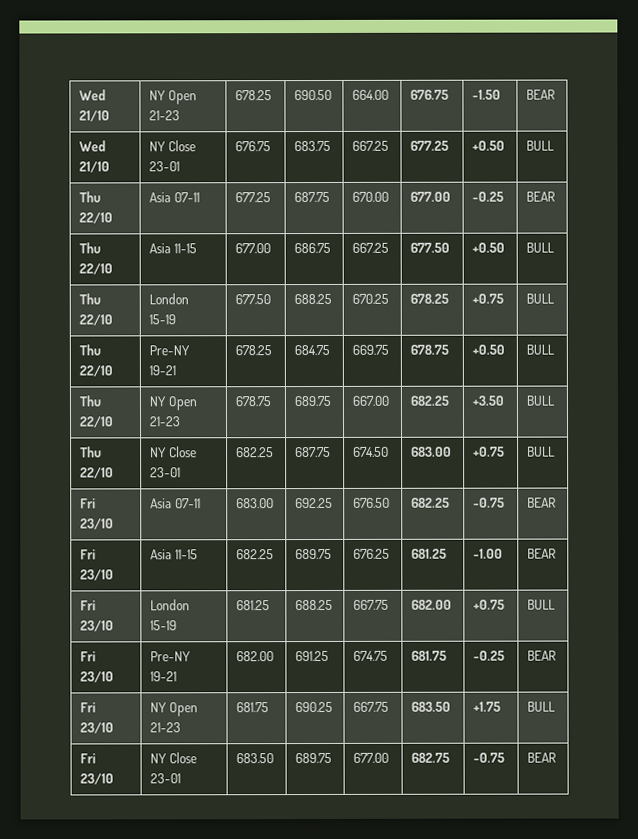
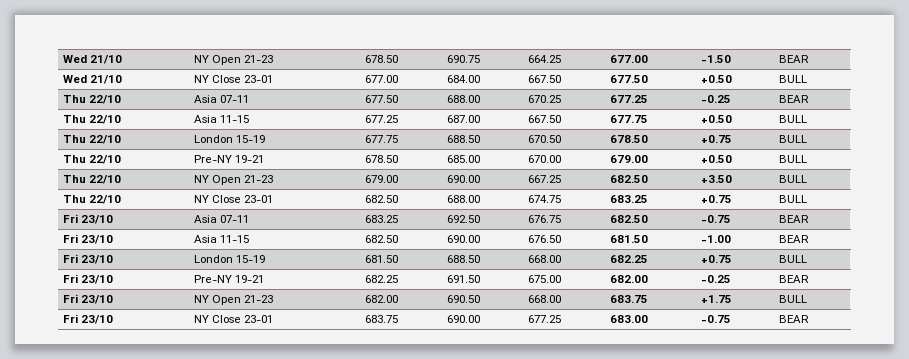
[235,90,273,101] [294,89,333,101] [352,89,390,100] [410,89,450,100] 678.25 | 690.50 | 664.00 | 676.75 -> [364,55,398,63] [446,55,480,63] [527,55,561,63] [609,55,648,63] 678.50 | 690.75 | 664.25 | 677.00
[235,141,272,152] [294,140,332,152] [352,140,390,151] [410,140,450,151] 676.75 | 683.75 | 667.25 | 677.25 -> [364,75,398,83] [446,75,480,83] [527,75,561,83] [609,75,648,83] 677.00 | 684.00 | 667.50 | 677.50
[235,192,272,203] [294,191,331,203] [352,191,390,202] [410,191,452,202] 677.25 | 687.75 | 670.00 | 677.00 -> [364,95,398,103] [446,95,480,103] [527,95,561,103] [609,95,648,103] 677.50 | 688.00 | 670.25 | 677.25
[235,243,272,254] [294,242,332,254] [352,242,390,253] [410,242,451,253] 677.00 | 686.75 | 667.25 | 677.50 -> [364,115,398,123] [446,115,480,123] [527,115,561,123] [609,115,648,123] 677.25 | 687.00 | 667.50 | 677.75
[235,294,272,305] [294,293,333,305] [352,293,390,304] [410,293,450,304] 677.50 | 688.25 | 670.25 | 678.25 -> [364,135,398,143] [446,135,480,143] [527,135,561,143] [609,135,648,143] 677.75 | 688.50 | 670.50 | 678.50
[235,345,273,356] [294,344,331,356] [352,344,390,355] [410,344,450,355] 678.25 | 684.75 | 669.75 | 678.75 -> [364,155,398,163] [446,155,480,163] [527,155,561,163] [609,155,648,163] 678.50 | 685.00 | 670.00 | 679.00
[235,396,272,407] [294,395,332,407] [352,395,390,406] [410,395,450,406] 678.75 | 689.75 | 667.00 | 682.25 -> [364,175,398,183] [446,175,480,183] [527,175,561,183] [609,175,648,183] 679.00 | 690.00 | 667.25 | 682.50
[236,447,275,458] [295,446,332,458] [353,446,390,457] [411,446,453,457] 682.25 | 687.75 | 674.50 | 683.00 -> [364,195,398,203] [446,195,480,203] [527,195,561,203] [609,195,648,203] 682.50 | 688.00 | 674.75 | 683.25
[236,498,275,509] [295,497,334,509] [353,497,391,508] [411,497,451,508] 683.00 | 692.25 | 676.50 | 682.25 -> [364,215,398,223] [446,215,480,223] [527,215,561,223] [609,215,648,223] 683.25 | 692.50 | 676.75 | 682.50
[236,549,275,560] [295,548,333,560] [353,548,391,559] [411,548,448,559] 682.25 | 689.75 | 676.25 | 681.25 -> [364,235,398,243] [446,235,480,243] [527,235,561,243] [609,235,648,243] 682.50 | 690.00 | 676.50 | 681.50
[236,600,271,611] [295,599,334,611] [353,599,390,610] [411,599,453,610] 681.25 | 688.25 | 667.75 | 682.00 -> [364,255,398,263] [446,255,480,263] [527,255,561,263] [609,255,648,263] 681.50 | 688.50 | 668.00 | 682.25
[236,651,275,662] [295,650,330,662] [353,650,389,661] [411,650,448,661] 682.00 | 691.25 | 674.75 | 681.75 -> [364,275,398,283] [446,275,480,283] [527,275,561,283] [609,275,648,283] 682.25 | 691.50 | 675.00 | 682.00
[236,702,270,713] [295,701,334,713] [353,701,390,712] [411,701,452,712] 681.75 | 690.25 | 667.75 | 683.50 -> [364,295,398,303] [446,295,480,303] [527,295,561,303] [609,295,648,303] 682.00 | 690.50 | 668.00 | 683.75
[236,753,275,764] [295,752,333,764] [353,752,390,763] [411,752,451,763] 683.50 | 689.75 | 677.00 | 682.75 -> [364,315,398,323] [446,315,480,323] [527,315,561,323] [609,315,648,323] 683.75 | 690.00 | 677.25 | 683.00

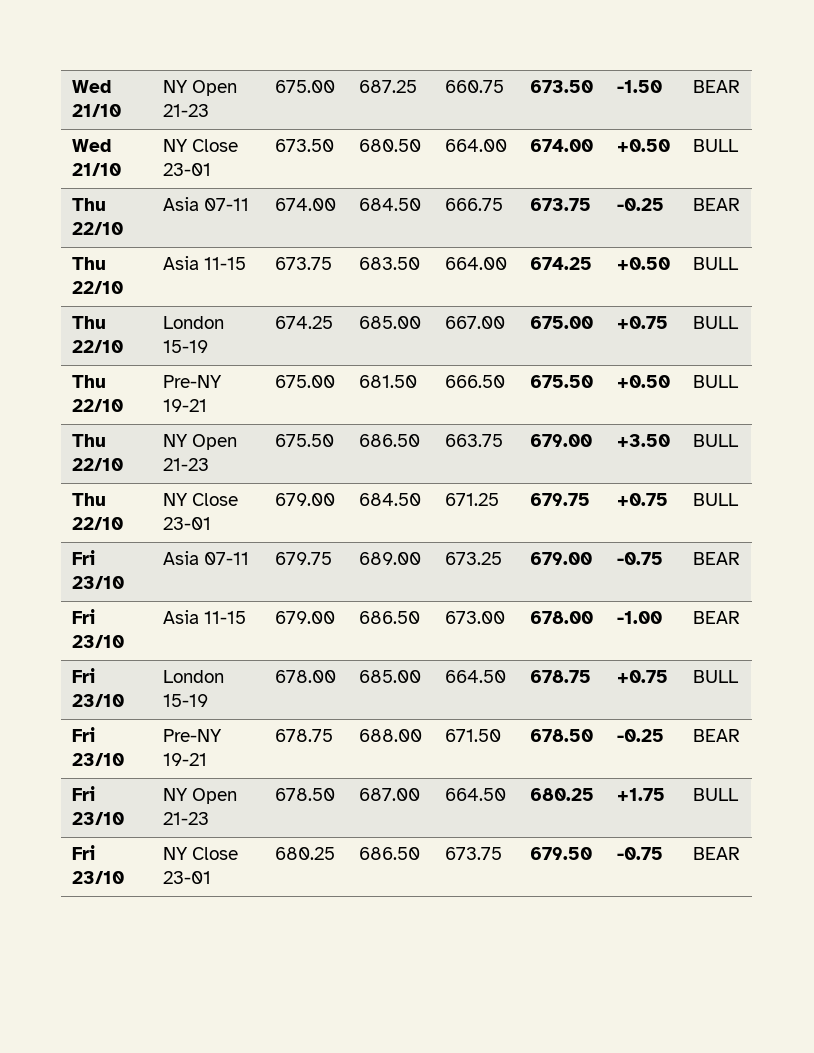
[364,55,398,63] [446,55,480,63] [527,55,561,63] [609,55,648,63] 678.50 | 690.75 | 664.25 | 677.00 -> [274,80,335,93] [358,80,417,93] [444,80,504,93] [529,80,593,93] 675.00 | 687.25 | 660.75 | 673.50
[364,75,398,83] [446,75,480,83] [527,75,561,83] [609,75,648,83] 677.00 | 684.00 | 667.50 | 677.50 -> [274,139,334,152] [358,139,421,152] [444,139,507,152] [529,139,593,152] 673.50 | 680.50 | 664.00 | 674.00
[364,95,398,103] [446,95,480,103] [527,95,561,103] [609,95,648,103] 677.50 | 688.00 | 670.25 | 677.25 -> [274,198,336,211] [358,198,421,211] [444,198,503,211] [529,198,591,211] 674.00 | 684.50 | 666.75 | 673.75
[364,115,398,123] [446,115,480,123] [527,115,561,123] [609,115,648,123] 677.25 | 687.00 | 667.50 | 677.75 -> [274,257,332,270] [358,257,420,270] [444,257,507,270] [529,257,592,270] 673.75 | 683.50 | 664.00 | 674.25
[364,135,398,143] [446,135,480,143] [527,135,561,143] [609,135,648,143] 677.75 | 688.50 | 670.50 | 678.50 -> [274,316,333,329] [358,316,421,329] [444,316,505,329] [529,316,593,329] 674.25 | 685.00 | 667.00 | 675.00
[364,155,398,163] [446,155,480,163] [527,155,561,163] [609,155,648,163] 678.50 | 685.00 | 670.00 | 679.00 -> [274,375,335,388] [358,375,417,388] [444,375,505,388] [529,375,593,388] 675.00 | 681.50 | 666.50 | 675.50
[364,175,398,183] [446,175,480,183] [527,175,561,183] [609,175,648,183] 679.00 | 690.00 | 667.25 | 682.50 -> [274,434,334,447] [358,434,420,447] [444,434,503,447] [529,434,592,447] 675.50 | 686.50 | 663.75 | 679.00
[364,195,398,203] [446,195,480,203] [527,195,561,203] [609,195,648,203] 682.50 | 688.00 | 674.75 | 683.25 -> [274,493,335,506] [358,493,421,506] [444,493,499,506] [529,493,590,506] 679.00 | 684.50 | 671.25 | 679.75
[364,215,398,223] [446,215,480,223] [527,215,561,223] [609,215,648,223] 683.25 | 692.50 | 676.75 | 682.50 -> [274,552,332,565] [358,552,421,565] [444,552,502,565] [529,552,592,565] 679.75 | 689.00 | 673.25 | 679.00
[364,235,398,243] [446,235,480,243] [527,235,561,243] [609,235,648,243] 682.50 | 690.00 | 676.50 | 681.50 -> [274,611,335,624] [358,611,420,624] [444,611,505,624] [529,611,593,624] 679.00 | 686.50 | 673.00 | 678.00
[364,255,398,263] [446,255,480,263] [527,255,561,263] [609,255,648,263] 681.50 | 688.50 | 668.00 | 682.25 -> [274,670,336,683] [358,670,421,683] [444,670,506,683] [529,670,591,683] 678.00 | 685.00 | 664.50 | 678.75
[364,275,398,283] [446,275,480,283] [527,275,561,283] [609,275,648,283] 682.25 | 691.50 | 675.00 | 682.00 -> [274,729,333,742] [358,729,422,742] [444,729,501,742] [529,729,593,742] 678.75 | 688.00 | 671.50 | 678.50
[364,295,398,303] [446,295,480,303] [527,295,561,303] [609,295,648,303] 682.00 | 690.50 | 668.00 | 683.75 -> [274,788,335,801] [358,788,420,801] [444,788,506,801] [529,788,594,801] 678.50 | 687.00 | 664.50 | 680.25
[364,315,398,323] [446,315,480,323] [527,315,561,323] [609,315,648,323] 683.75 | 690.00 | 677.25 | 683.00 -> [274,847,335,860] [358,847,420,860] [444,847,502,860] [529,847,592,860] 680.25 | 686.50 | 673.75 | 679.50

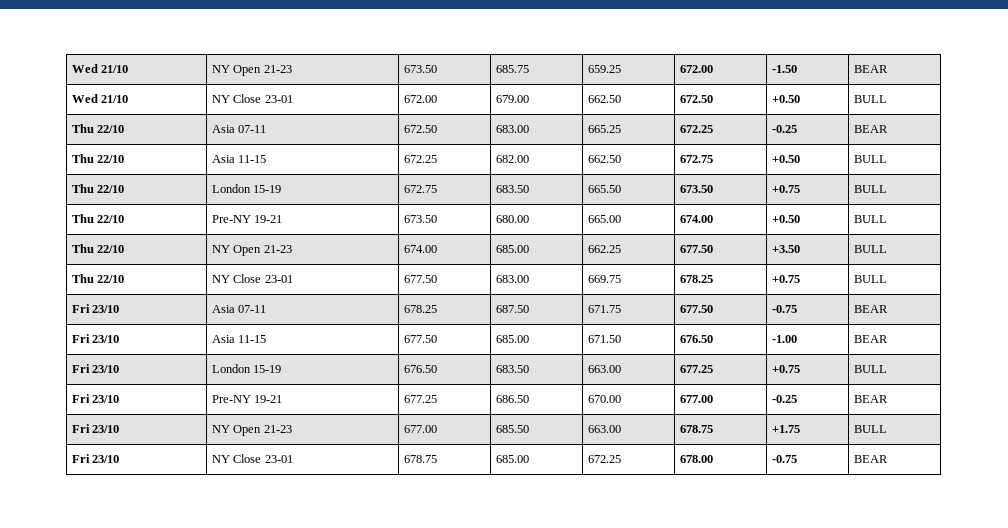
[274,80,335,93] [358,80,417,93] [444,80,504,93] [529,80,593,93] 675.00 | 687.25 | 660.75 | 673.50 -> [403,65,437,73] [495,65,529,73] [587,65,621,73] [679,65,713,73] 673.50 | 685.75 | 659.25 | 672.00
[274,139,334,152] [358,139,421,152] [444,139,507,152] [529,139,593,152] 673.50 | 680.50 | 664.00 | 674.00 -> [403,95,437,103] [495,95,529,103] [587,95,621,103] [679,95,713,103] 672.00 | 679.00 | 662.50 | 672.50
[274,198,336,211] [358,198,421,211] [444,198,503,211] [529,198,591,211] 674.00 | 684.50 | 666.75 | 673.75 -> [403,125,437,133] [495,125,529,133] [587,125,621,133] [679,125,713,133] 672.50 | 683.00 | 665.25 | 672.25
[274,257,332,270] [358,257,420,270] [444,257,507,270] [529,257,592,270] 673.75 | 683.50 | 664.00 | 674.25 -> [403,155,437,163] [495,155,529,163] [587,155,621,163] [679,155,713,163] 672.25 | 682.00 | 662.50 | 672.75
[274,316,333,329] [358,316,421,329] [444,316,505,329] [529,316,593,329] 674.25 | 685.00 | 667.00 | 675.00 -> [403,185,437,193] [495,185,529,193] [587,185,621,193] [679,185,713,193] 672.75 | 683.50 | 665.50 | 673.50
[274,375,335,388] [358,375,417,388] [444,375,505,388] [529,375,593,388] 675.00 | 681.50 | 666.50 | 675.50 -> [403,215,437,223] [495,215,529,223] [587,215,621,223] [679,215,713,223] 673.50 | 680.00 | 665.00 | 674.00
[274,434,334,447] [358,434,420,447] [444,434,503,447] [529,434,592,447] 675.50 | 686.50 | 663.75 | 679.00 -> [403,245,437,253] [495,245,529,253] [587,245,621,253] [679,245,713,253] 674.00 | 685.00 | 662.25 | 677.50
[274,493,335,506] [358,493,421,506] [444,493,499,506] [529,493,590,506] 679.00 | 684.50 | 671.25 | 679.75 -> [403,275,437,283] [495,275,529,283] [587,275,621,283] [679,275,713,283] 677.50 | 683.00 | 669.75 | 678.25
[274,552,332,565] [358,552,421,565] [444,552,502,565] [529,552,592,565] 679.75 | 689.00 | 673.25 | 679.00 -> [403,305,437,313] [495,305,529,313] [587,305,621,313] [679,305,713,313] 678.25 | 687.50 | 671.75 | 677.50
[274,611,335,624] [358,611,420,624] [444,611,505,624] [529,611,593,624] 679.00 | 686.50 | 673.00 | 678.00 -> [403,335,437,343] [495,335,529,343] [587,335,621,343] [679,335,713,343] 677.50 | 685.00 | 671.50 | 676.50
[274,670,336,683] [358,670,421,683] [444,670,506,683] [529,670,591,683] 678.00 | 685.00 | 664.50 | 678.75 -> [403,365,437,373] [495,365,529,373] [587,365,621,373] [679,365,713,373] 676.50 | 683.50 | 663.00 | 677.25
[274,729,333,742] [358,729,422,742] [444,729,501,742] [529,729,593,742] 678.75 | 688.00 | 671.50 | 678.50 -> [403,395,437,403] [495,395,529,403] [587,395,621,403] [679,395,713,403] 677.25 | 686.50 | 670.00 | 677.00
[274,788,335,801] [358,788,420,801] [444,788,506,801] [529,788,594,801] 678.50 | 687.00 | 664.50 | 680.25 -> [403,425,437,433] [495,425,529,433] [587,425,621,433] [679,425,713,433] 677.00 | 685.50 | 663.00 | 678.75
[274,847,335,860] [358,847,420,860] [444,847,502,860] [529,847,592,860] 680.25 | 686.50 | 673.75 | 679.50 -> [403,455,437,463] [495,455,529,463] [587,455,621,463] [679,455,713,463] 678.75 | 685.00 | 672.25 | 678.00

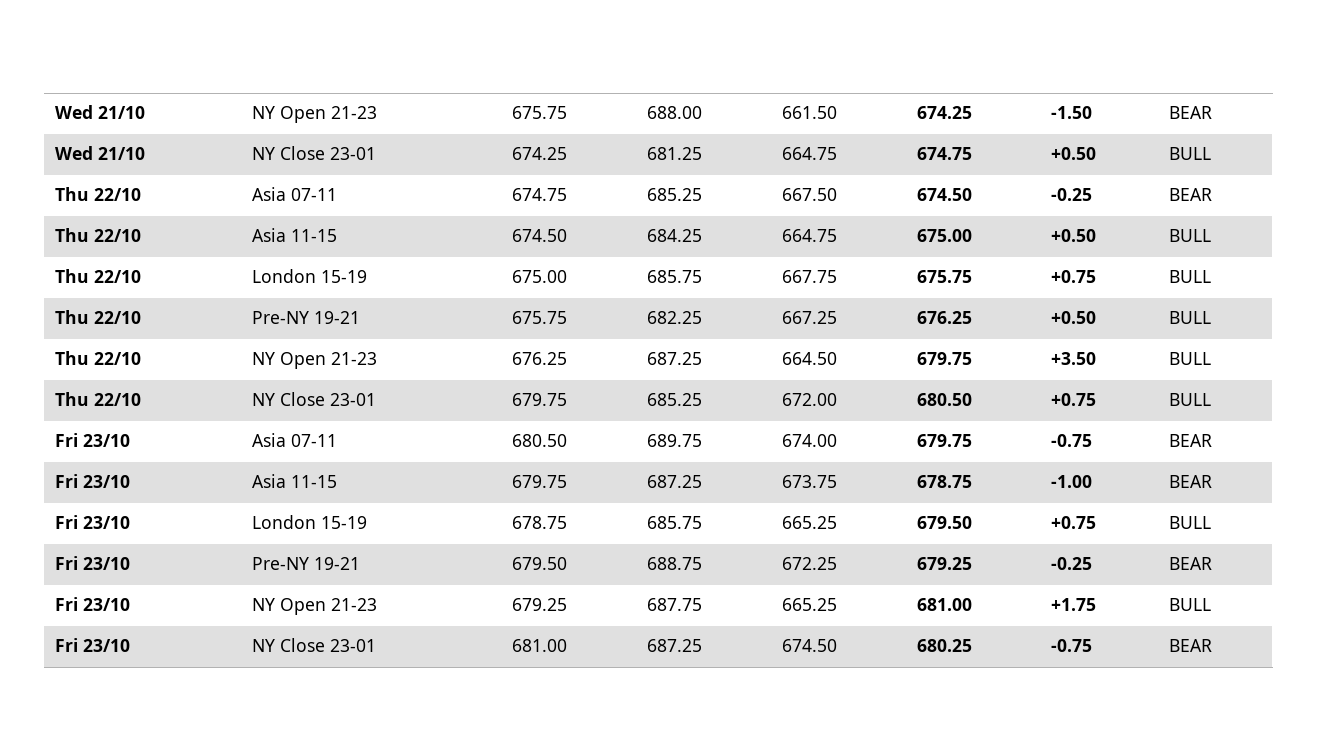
[403,65,437,73] [495,65,529,73] [587,65,621,73] [679,65,713,73] 673.50 | 685.75 | 659.25 | 672.00 -> [511,106,567,119] [646,106,702,119] [781,106,837,119] [916,106,972,119] 675.75 | 688.00 | 661.50 | 674.25
[403,95,437,103] [495,95,529,103] [587,95,621,103] [679,95,713,103] 672.00 | 679.00 | 662.50 | 672.50 -> [511,147,567,160] [646,147,702,160] [781,147,837,160] [916,147,972,160] 674.25 | 681.25 | 664.75 | 674.75
[403,125,437,133] [495,125,529,133] [587,125,621,133] [679,125,713,133] 672.50 | 683.00 | 665.25 | 672.25 -> [511,188,567,201] [646,188,702,201] [781,188,837,201] [916,188,972,201] 674.75 | 685.25 | 667.50 | 674.50
[403,155,437,163] [495,155,529,163] [587,155,621,163] [679,155,713,163] 672.25 | 682.00 | 662.50 | 672.75 -> [511,229,567,242] [646,229,702,242] [781,229,837,242] [916,229,972,242] 674.50 | 684.25 | 664.75 | 675.00
[403,185,437,193] [495,185,529,193] [587,185,621,193] [679,185,713,193] 672.75 | 683.50 | 665.50 | 673.50 -> [511,270,567,283] [646,270,702,283] [781,270,837,283] [916,270,972,283] 675.00 | 685.75 | 667.75 | 675.75
[403,215,437,223] [495,215,529,223] [587,215,621,223] [679,215,713,223] 673.50 | 680.00 | 665.00 | 674.00 -> [511,311,567,324] [646,311,702,324] [781,311,837,324] [916,311,972,324] 675.75 | 682.25 | 667.25 | 676.25
[403,245,437,253] [495,245,529,253] [587,245,621,253] [679,245,713,253] 674.00 | 685.00 | 662.25 | 677.50 -> [511,352,567,365] [646,352,702,365] [781,352,837,365] [916,352,972,365] 676.25 | 687.25 | 664.50 | 679.75
[403,275,437,283] [495,275,529,283] [587,275,621,283] [679,275,713,283] 677.50 | 683.00 | 669.75 | 678.25 -> [511,393,567,406] [646,393,702,406] [781,393,837,406] [916,393,972,406] 679.75 | 685.25 | 672.00 | 680.50
[403,305,437,313] [495,305,529,313] [587,305,621,313] [679,305,713,313] 678.25 | 687.50 | 671.75 | 677.50 -> [511,434,567,447] [646,434,702,447] [781,434,837,447] [916,434,972,447] 680.50 | 689.75 | 674.00 | 679.75
[403,335,437,343] [495,335,529,343] [587,335,621,343] [679,335,713,343] 677.50 | 685.00 | 671.50 | 676.50 -> [511,475,567,488] [646,475,702,488] [781,475,837,488] [916,475,972,488] 679.75 | 687.25 | 673.75 | 678.75
[403,365,437,373] [495,365,529,373] [587,365,621,373] [679,365,713,373] 676.50 | 683.50 | 663.00 | 677.25 -> [511,516,567,529] [646,516,702,529] [781,516,837,529] [916,516,972,529] 678.75 | 685.75 | 665.25 | 679.50
[403,395,437,403] [495,395,529,403] [587,395,621,403] [679,395,713,403] 677.25 | 686.50 | 670.00 | 677.00 -> [511,557,567,570] [646,557,702,570] [781,557,837,570] [916,557,972,570] 679.50 | 688.75 | 672.25 | 679.25
[403,425,437,433] [495,425,529,433] [587,425,621,433] [679,425,713,433] 677.00 | 685.50 | 663.00 | 678.75 -> [511,598,567,611] [646,598,702,611] [781,598,837,611] [916,598,972,611] 679.25 | 687.75 | 665.25 | 681.00
[403,455,437,463] [495,455,529,463] [587,455,621,463] [679,455,713,463] 678.75 | 685.00 | 672.25 | 678.00 -> [511,639,567,652] [646,639,702,652] [781,639,837,652] [916,639,972,652] 681.00 | 687.25 | 674.50 | 680.25

